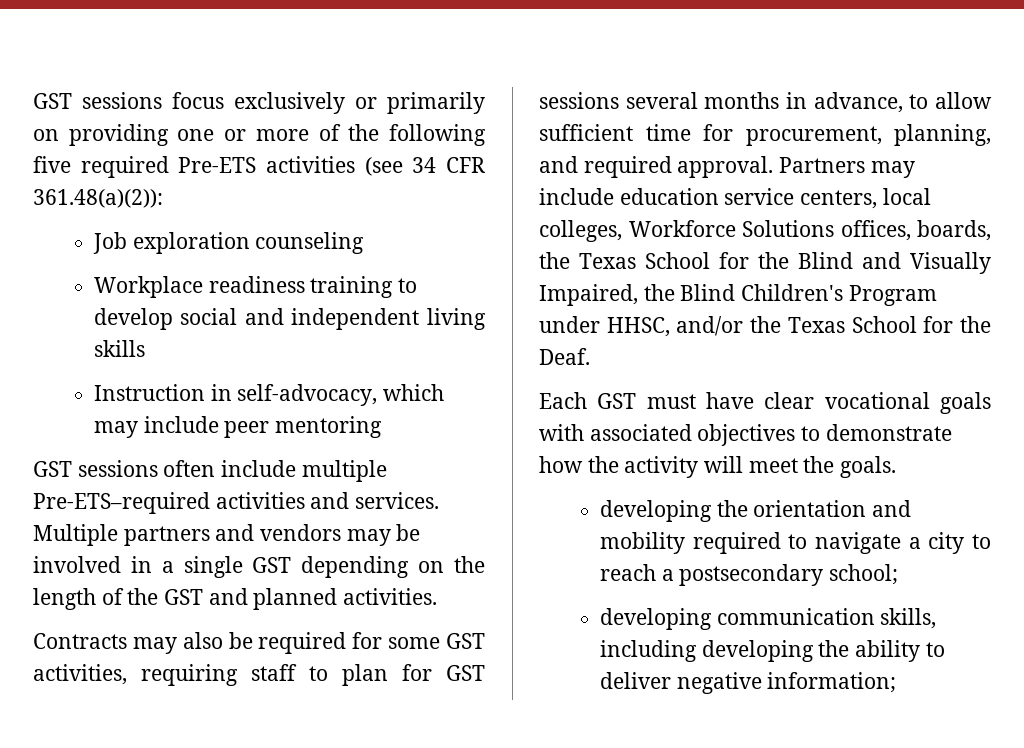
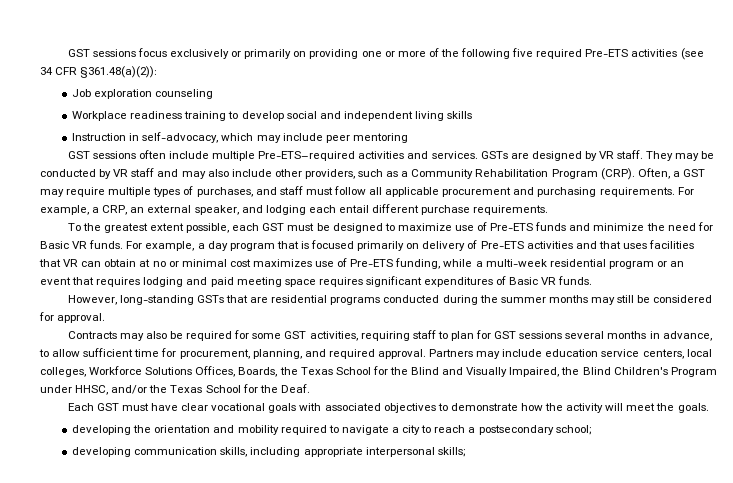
[33,189,163,208] 361.48(a)(2)): -> [80,66,158,78] §361.48(a)(2)):
[33,524,421,546] [33,556,485,578] [33,588,438,610] Multiple partners and vendors may be involved in a single GST depending on the length of the GST and planned activities. -> [480,150,715,161] [40,168,705,180] [40,186,694,197] [40,204,549,215] [67,222,713,233] [40,240,695,251] [39,258,685,269] [40,276,593,287] [67,295,713,305] [39,312,106,323] GSTs are designed by VR staff. They may be conducted by VR staff and may also include other providers, such as a Community Rehabilitation Program (CRP). Often, a GST may require multiple types of purchases, and staff must follow all applicable procurement and purchasing requirements. For example, a CRP, an external speaker, and lodging each entail different purchase requirements. // To the greatest extent possible, each GST must be designed to maximize use of Pre-ETS funds and minimize the need for Basic VR funds. For example, a day program that is focused primarily on delivery of Pre-ETS activities and that uses facilities that VR can obtain at no or minimal cost maximizes use of Pre-ETS funding, while a multi-week residential program or an event that requires lodging and paid meeting space requires significant expenditures of Basic VR funds. // However, long-standing GSTs that are residential programs conducted during the summer months may still be considered for approval.
[840,220,991,241] offices, boards, -> [195,366,278,377] Offices, Boards,
[701,640,945,662] [599,672,897,694] developing the ability to deliver negative information; -> [303,447,465,457] appropriate interpersonal skills;

